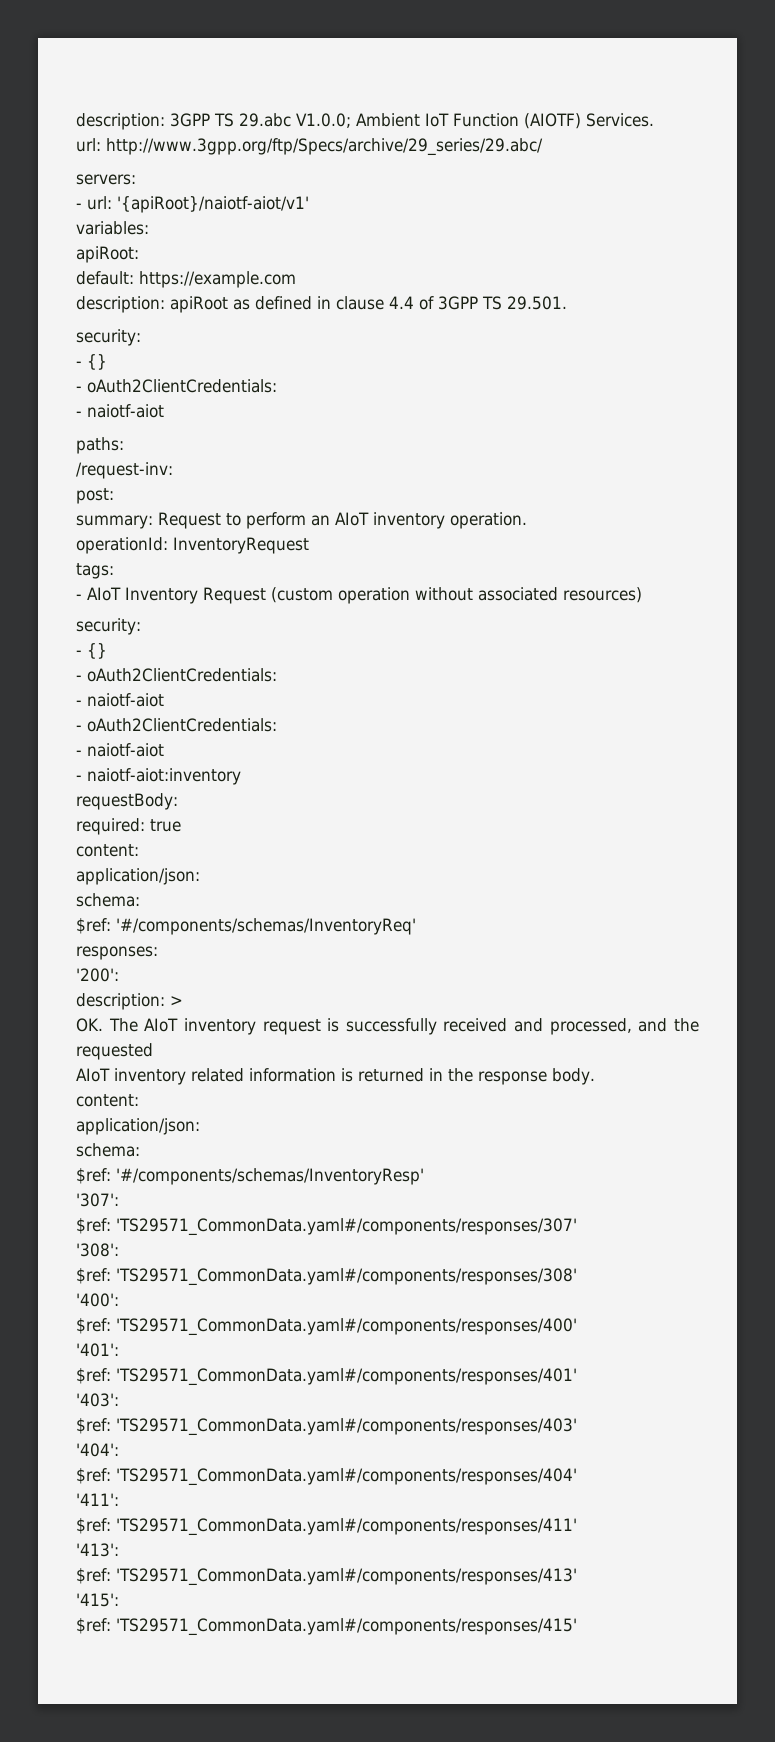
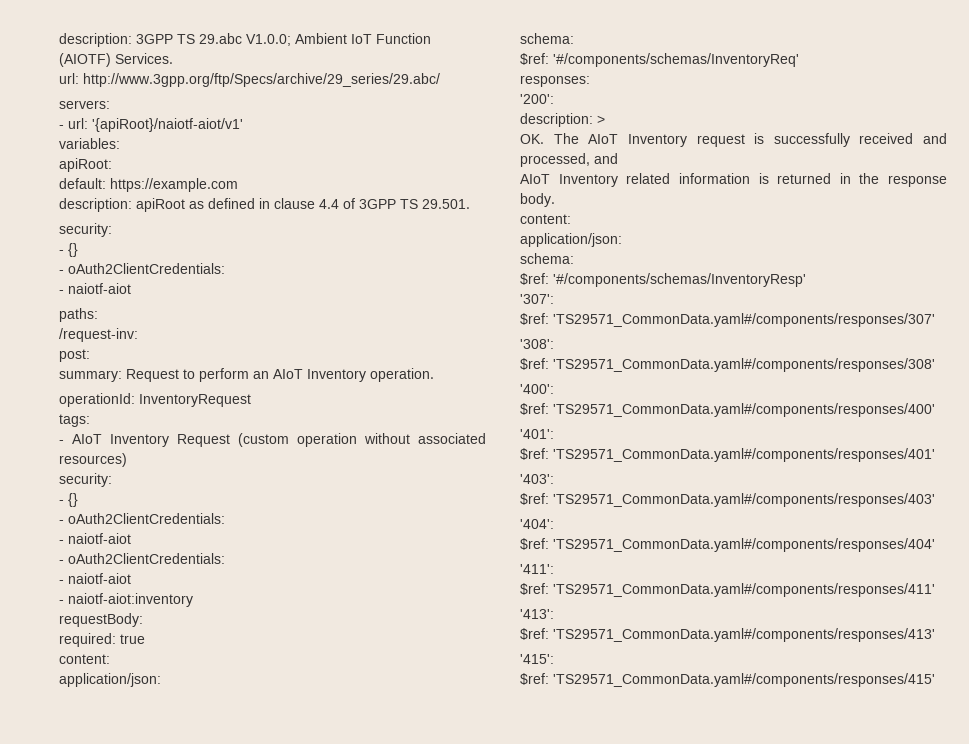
[372,512,445,529] inventory -> [307,369,366,382] Inventory
[183,1018,256,1035] inventory -> [627,134,687,147] Inventory
[674,1018,699,1032] [76,1043,153,1060] [76,1068,186,1085] the requested // AIoT inventory -> [520,174,618,187] // AIoT Inventory

